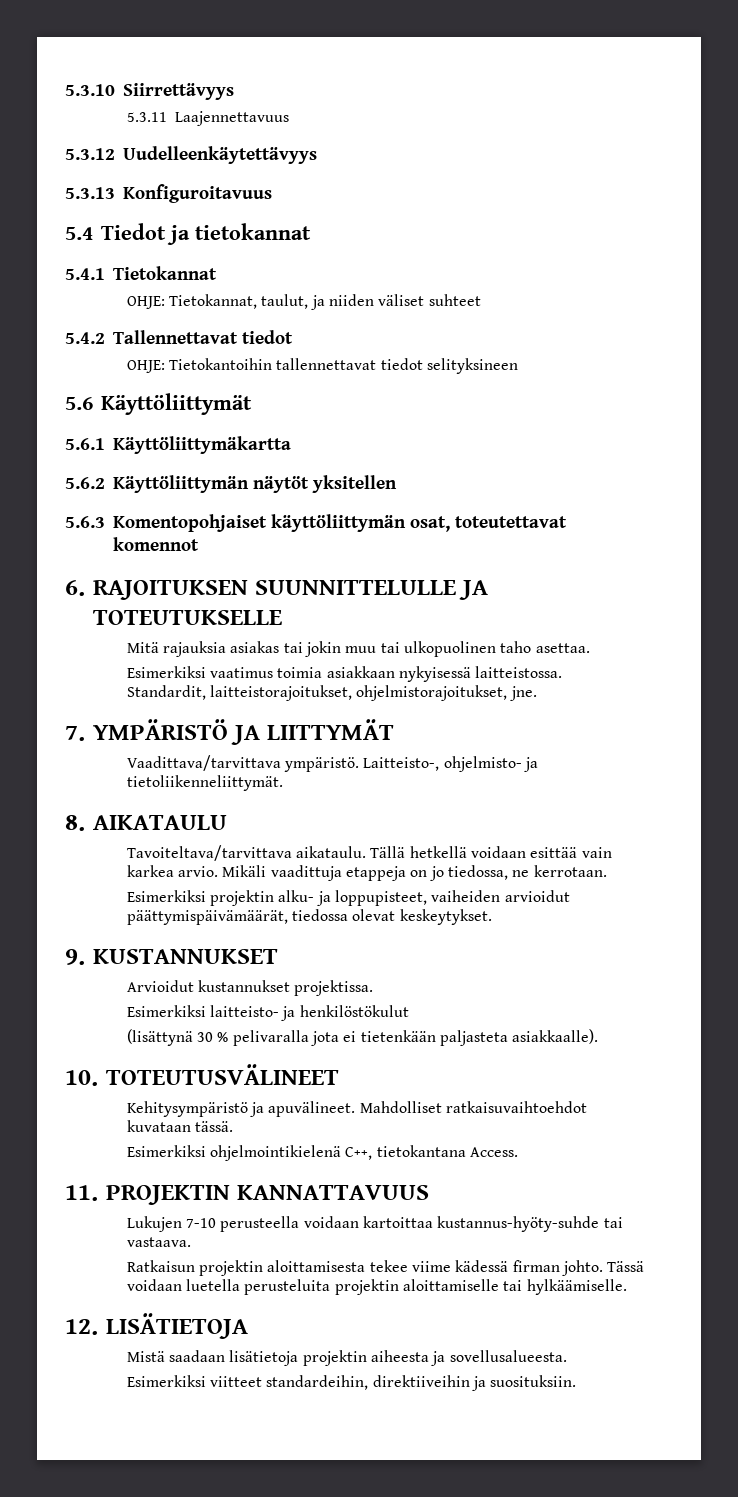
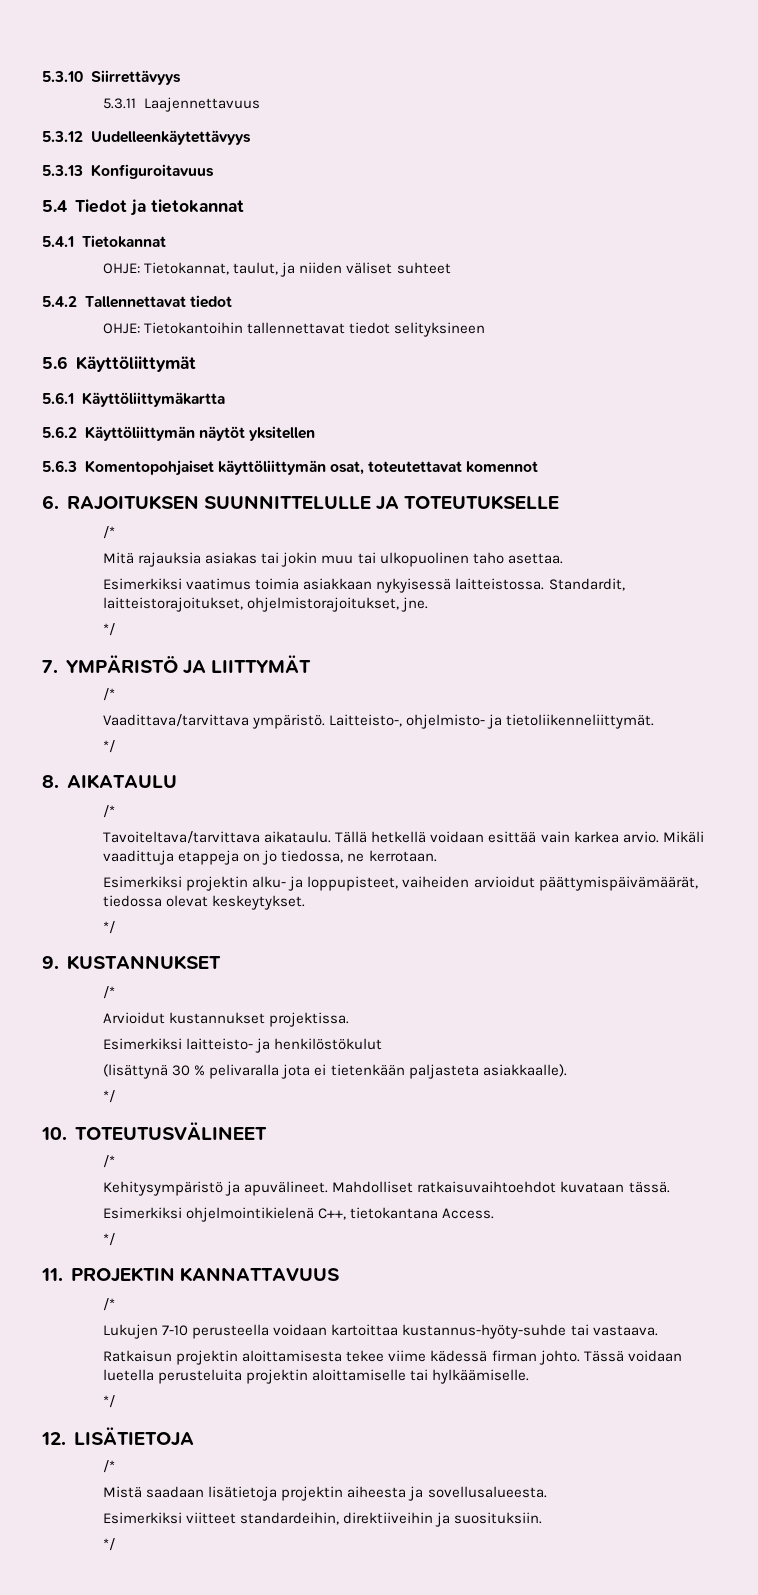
(282, 617) none -> [103,526,116,539] // /*
(537, 693) none -> [103,623,116,636] // */
(394, 729) none -> [103,688,116,701] // /*
(283, 783) none -> [103,740,116,753] // */
(227, 822) none -> [103,805,116,818] // /*
(492, 917) none -> [103,921,116,934] // */
(278, 956) none -> [103,986,116,999] // /*
(599, 1036) none -> [103,1090,116,1103] // */
(339, 1074) none -> [103,1155,116,1168] // /*
(519, 1152) none -> [103,1233,116,1246] // */
(429, 1192) none -> [103,1298,116,1311] // /*
(627, 1287) none -> [103,1395,116,1408] // */
(248, 1326) none -> [103,1460,116,1473] // /*
(577, 1381) none -> [103,1538,116,1551] // */

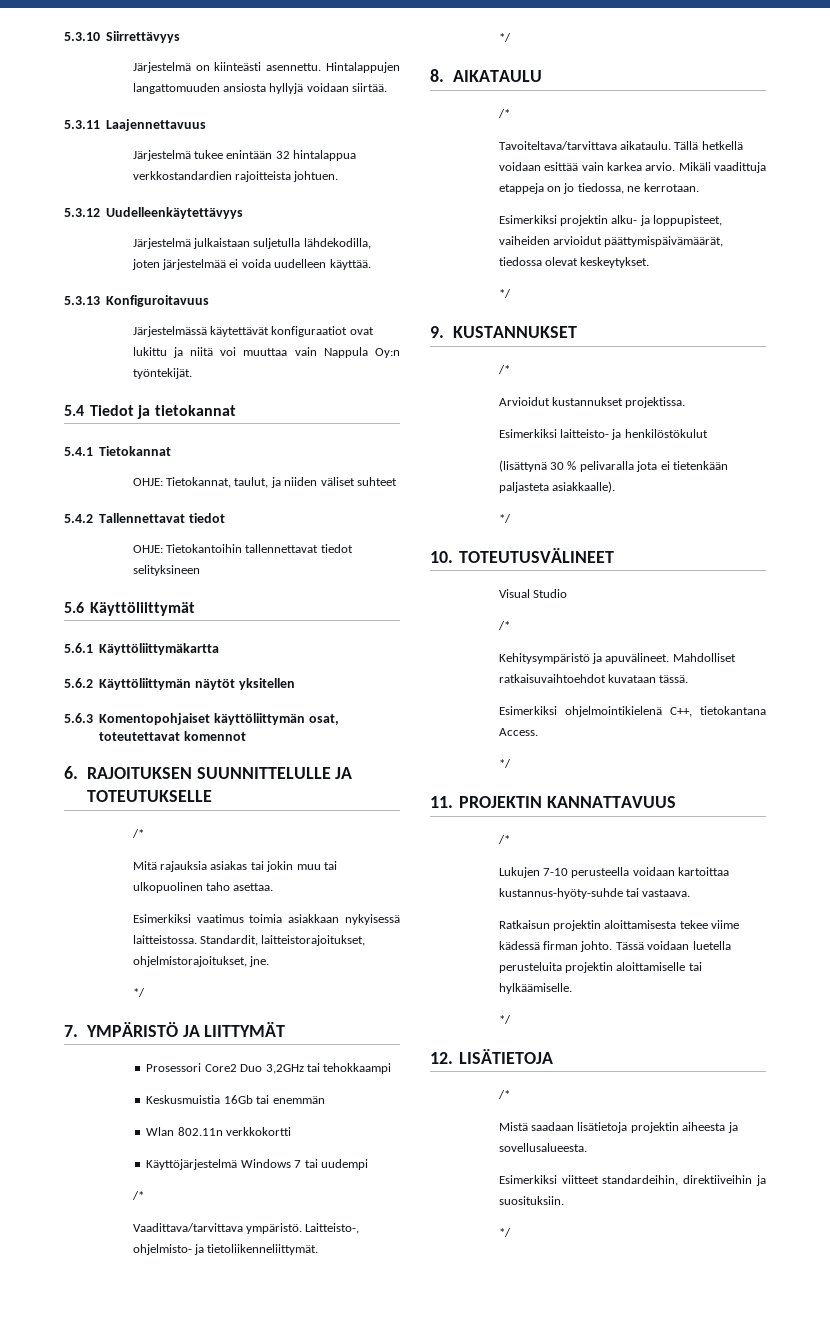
[103,97,260,112] [42,130,251,145] [42,164,214,179] 5.3.11 Laajennettavuus // 5.3.12 Uudelleenkäytettävyys // 5.3.13 Konfiguroitavuus -> [132,62,400,73] [132,83,388,94] [64,119,207,131] [132,150,357,161] [132,171,339,182] [64,207,244,219] [132,238,371,249] [131,259,371,270] [64,295,210,307] [132,326,374,337] [132,347,400,358] [132,368,192,379] Järjestelmä on kiinteästi asennettu. Hintalappujen langattomuuden ansiosta hyllyjä voidaan siirtää. // 5.3.11 Laajennettavuus // Järjestelmä tukee enintään 32 hintalappua verkkostandardien rajoitteista johtuen. // 5.3.12 Uudelleenkäytettävyys // Järjestelmä julkaistaan suljetulla lähdekodilla, joten järjestelmää ei voida uudelleen käyttää. // 5.3.13 Konfiguroitavuus // Järjestelmässä käytettävät konfiguraatiot ovat lukittu ja niitä voi muuttaa vain Nappula Oy:n työntekijät.
(312, 664) none -> [146,1063,392,1074] [146,1095,325,1104] [146,1127,292,1136] [146,1159,368,1170] // Prosessori Core2 Duo 3,2GHz tai tehokkaampi // Keskusmuistia 16Gb tai enemmän // Wlan 802.11n verkkokortti // Käyttöjärjestelmä Windows 7 tai uudempi
(267, 1131) none -> [498,589,568,598] // Visual Studio

